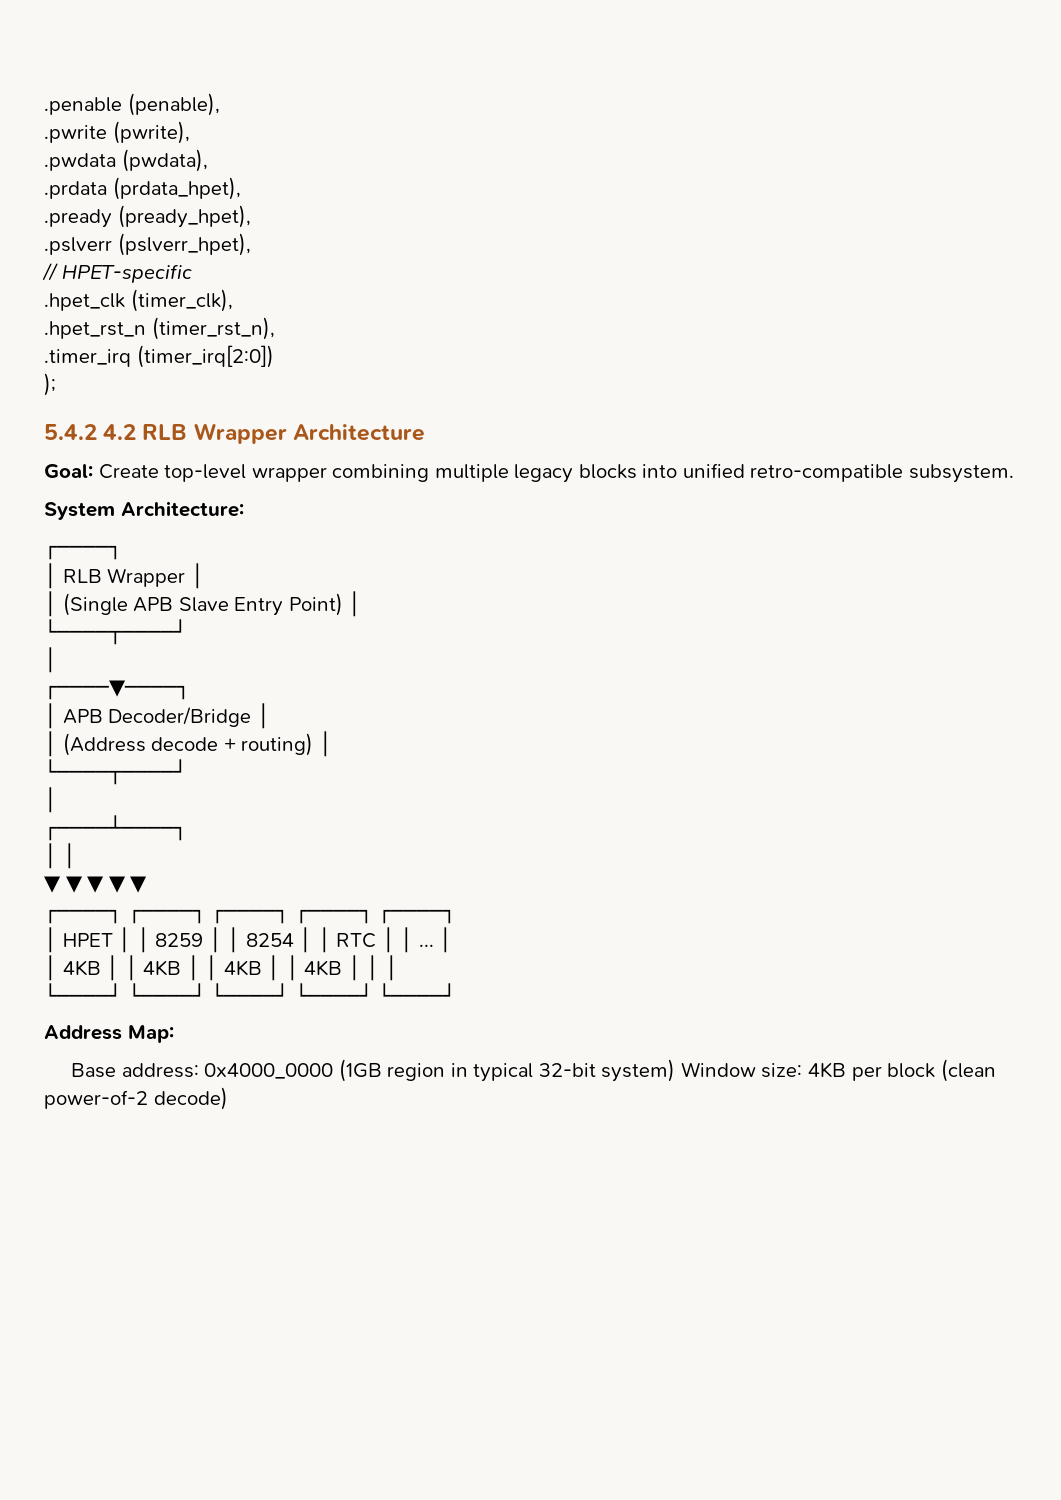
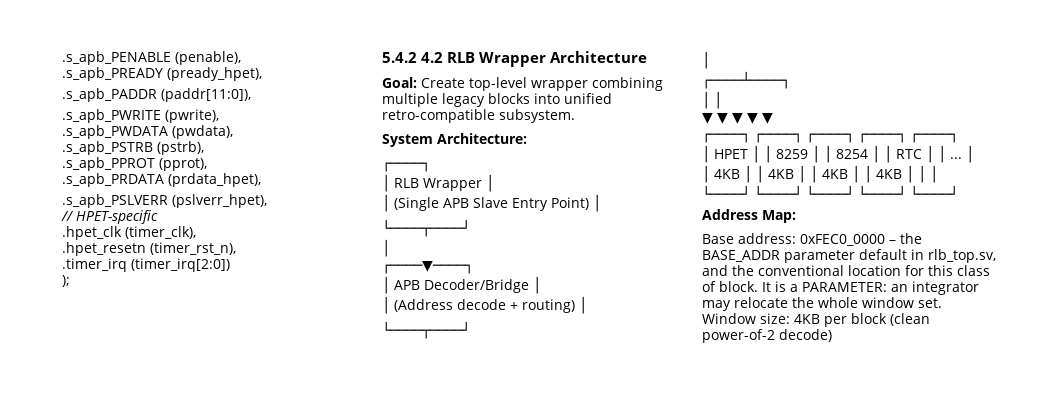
[44,97,122,115] .penable -> [62,51,171,65] .s_apb_PENABLE
[44,125,107,143] .pwrite -> [62,67,262,81] [62,88,251,102] [62,109,161,123] .s_apb_PREADY (pready_hpet), // .s_apb_PADDR (paddr[11:0]), // .s_apb_PWRITE
[44,153,116,171] .pwdata -> [62,125,168,139] .s_apb_PWDATA
[44,177,241,200] [44,205,251,228] [44,237,112,255] .prdata (prdata_hpet), // .pready (pready_hpet), // .pslverr -> [62,141,204,155] [62,157,207,171] [62,173,261,187] [62,194,168,208] .s_apb_PSTRB (pstrb), // .s_apb_PPROT (pprot), // .s_apb_PRDATA (prdata_hpet), // .s_apb_PSLVERR
[44,321,146,339] .hpet_rst_n -> [62,242,146,256] .hpet_resetn
[204,1059,676,1082] 0x4000_0000 (1GB region in typical 32-bit system) -> [800,233,922,246] [702,249,996,263] [702,265,990,276] [702,281,979,295] [702,297,942,311] 0xFEC0_0000 – the BASE_ADDR parameter default in rlb_top.sv, and the conventional location for this class of block. It is a PARAMETER: an integrator may relocate the whole window set.

